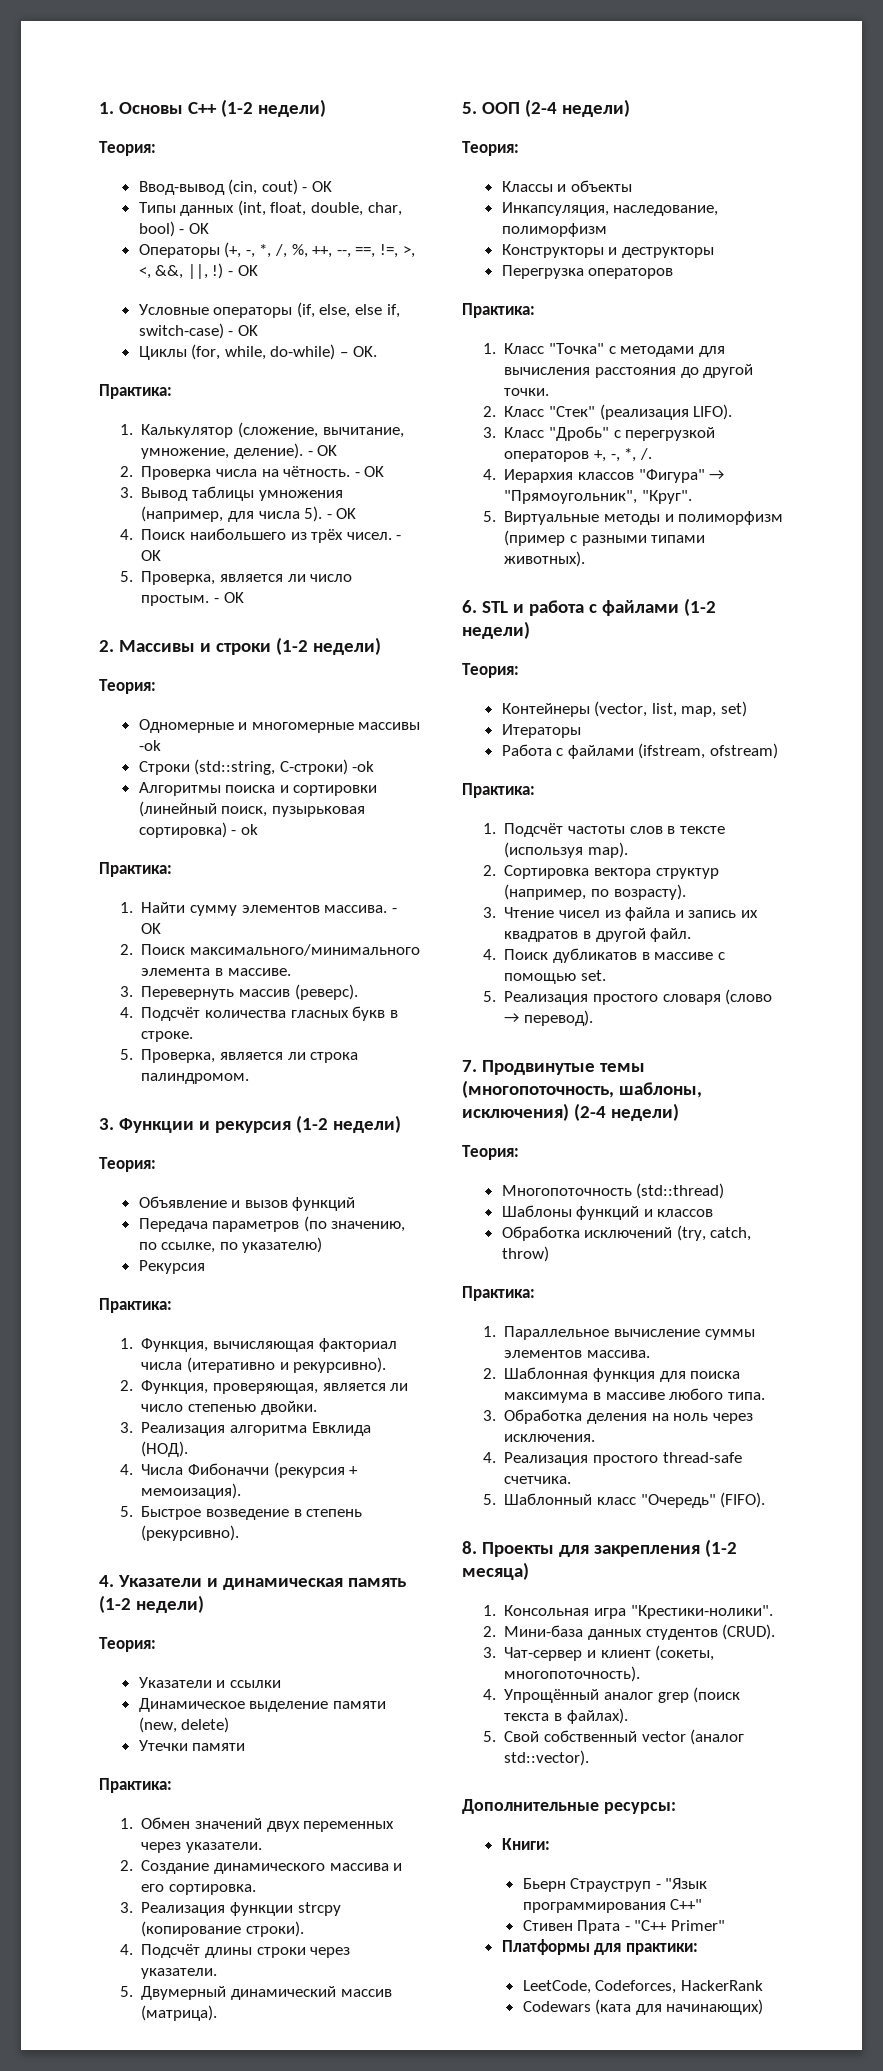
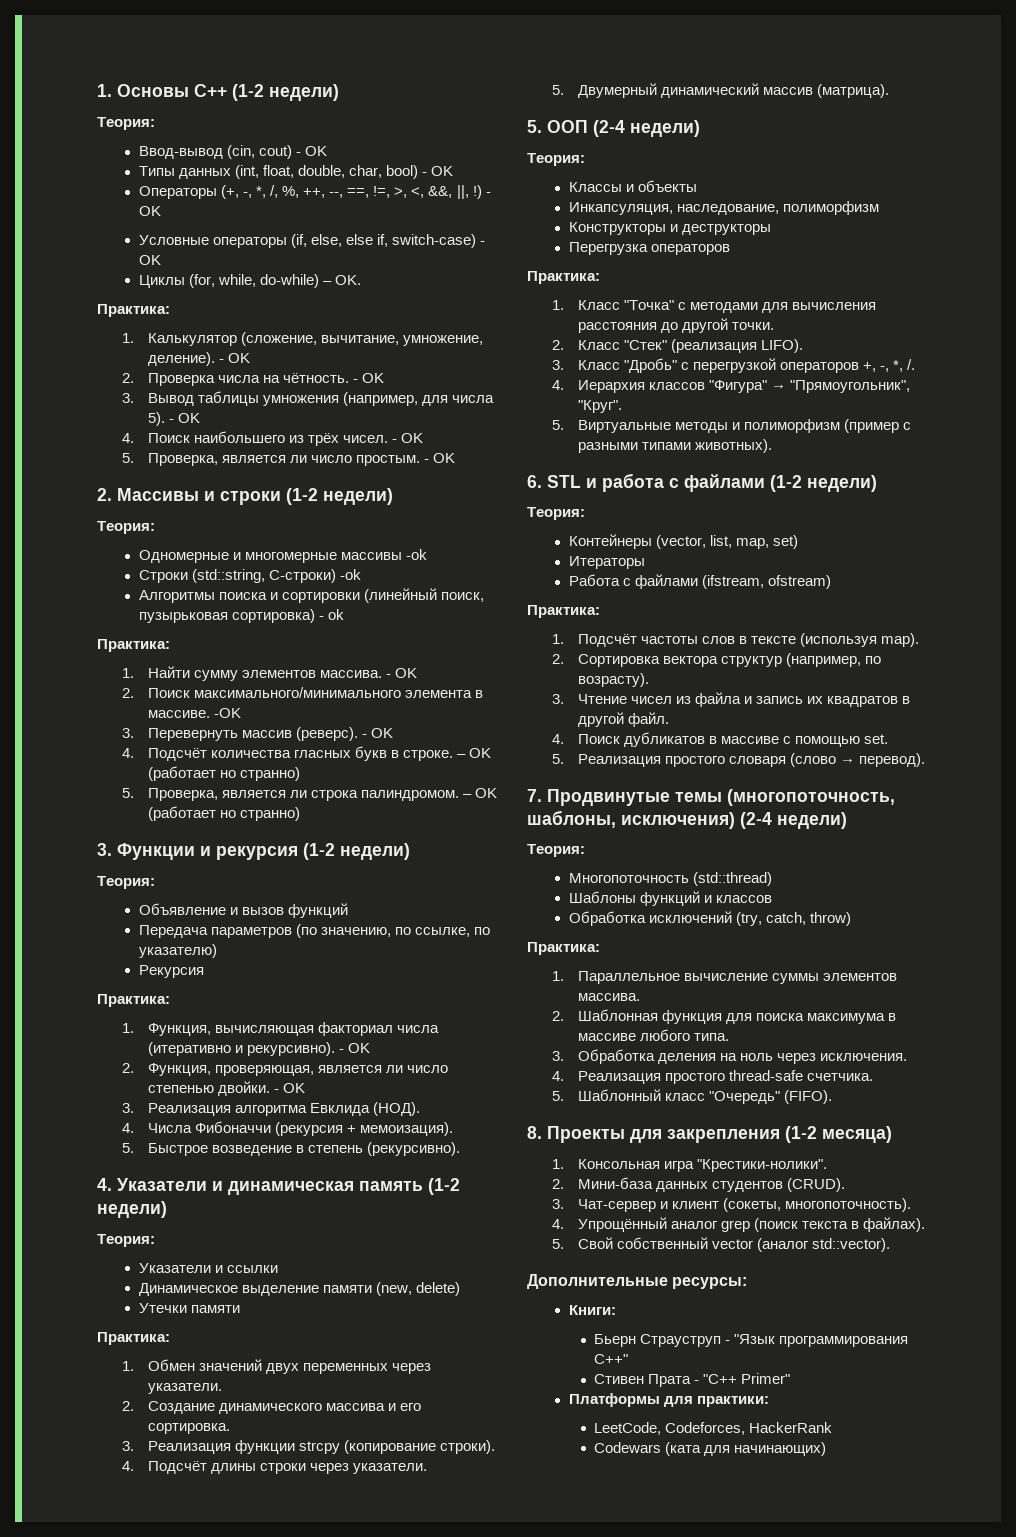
(291, 972) none -> [213,708,241,718] -OK
(358, 992) none -> [361,728,393,738] - OK
(194, 1036) none -> [457,748,492,758] [147,766,300,781] – OK (работает но странно)
(250, 1078) none -> [462,788,498,798] [147,806,300,821] – OK (работает но странно)
(387, 1365) none -> [338,1043,370,1053] - OK
(317, 1408) none -> [273,1083,305,1093] - OK

